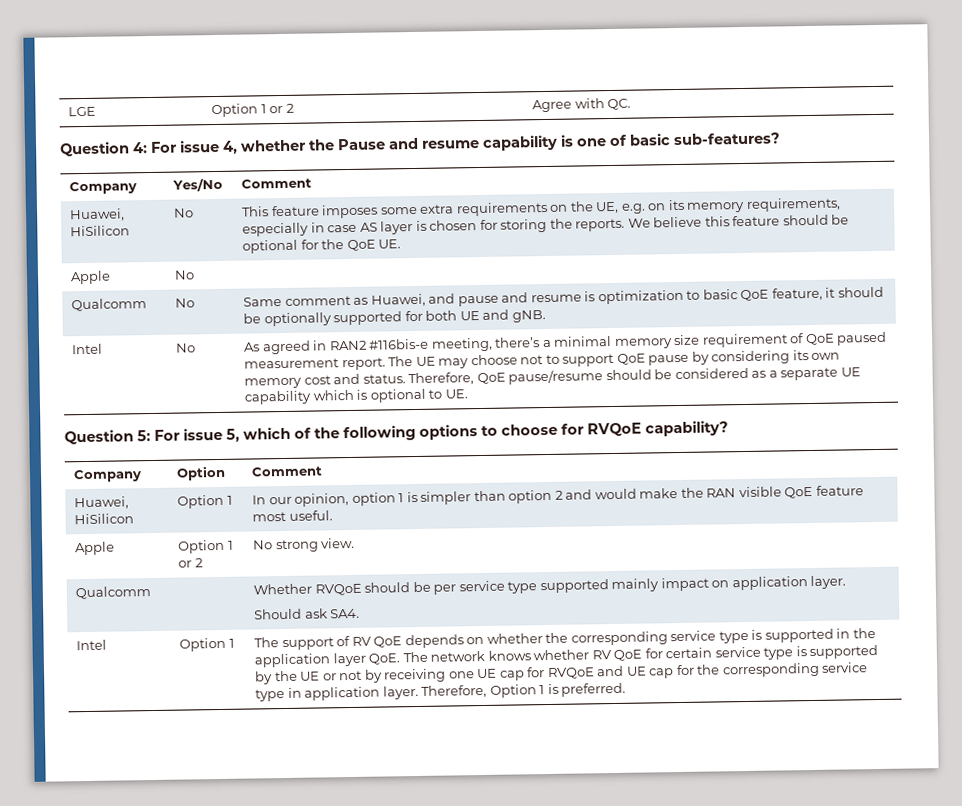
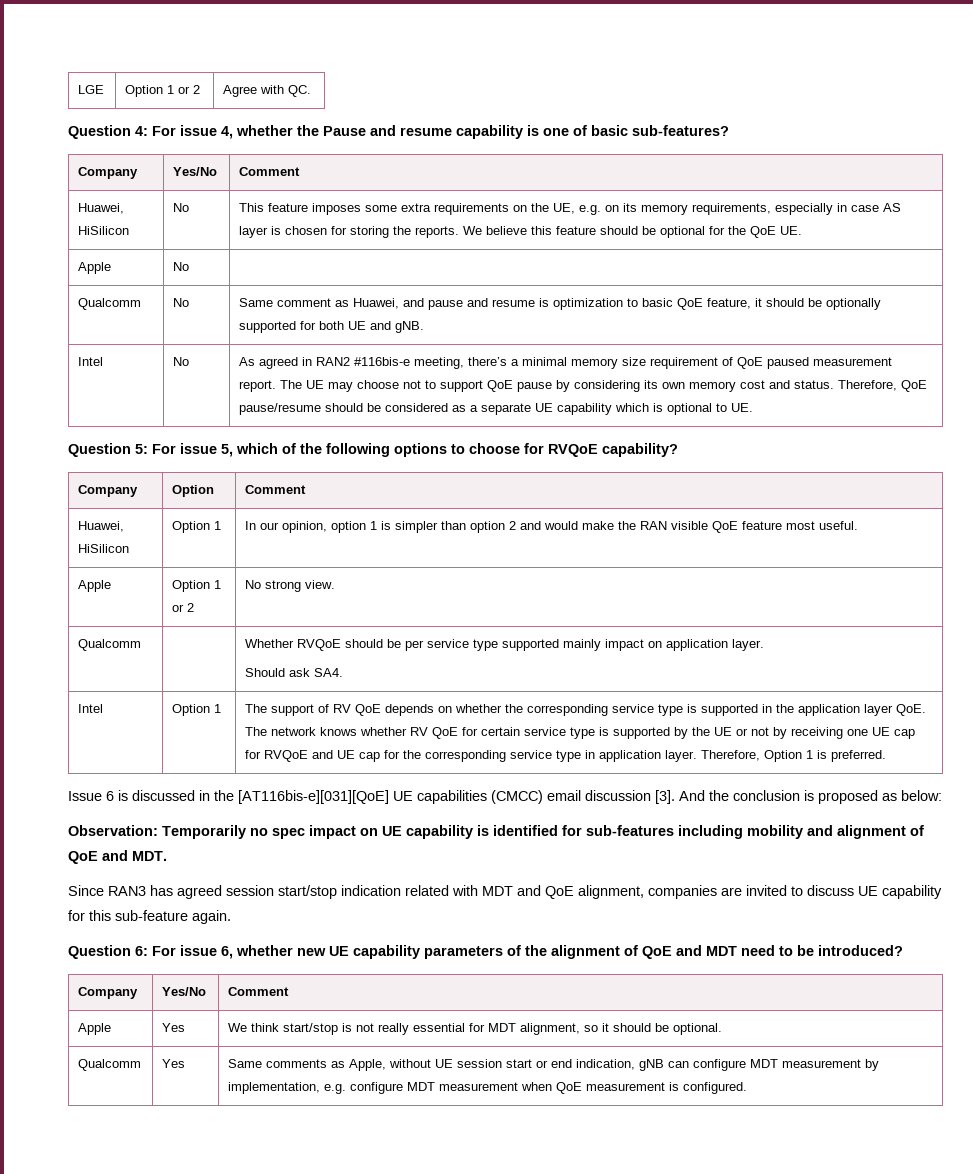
(627, 689) none -> [68,790,942,804] [68,825,924,839] [68,850,167,864] [68,885,942,899] [68,910,231,924] [68,945,903,959] [78,987,139,999] [162,987,207,996] [228,987,290,996] [78,1023,112,1035] [162,1023,186,1032] [228,1023,723,1035] [78,1059,142,1071] [162,1059,186,1068] [228,1059,880,1071] [228,1082,748,1094] // Issue 6 is discussed in the [AT116bis-e][031][QoE] UE capabilities (CMCC) email discussion [3]. And the conclusion is proposed as below: // Observation: Temporarily no spec impact on UE capability is identified for sub-features including mobility and alignment of QoE and MDT. // Since RAN3 has agreed session start/stop indication related with MDT and QoE alignment, companies are invited to discuss UE capability for this sub-feature again. // Question 6: For issue 6, whether new UE capability parameters of the alignment of QoE and MDT need to be introduced? // Company | Yes/No | Comment // Apple | Yes | We think start/stop is not really essential for MDT alignment, so it should be optional. // Qualcomm | Yes | Same comments as Apple, without UE session start or end indication, gNB can configure MDT measurement by implementation, e.g. configure MDT measurement when QoE measurement is configured.

